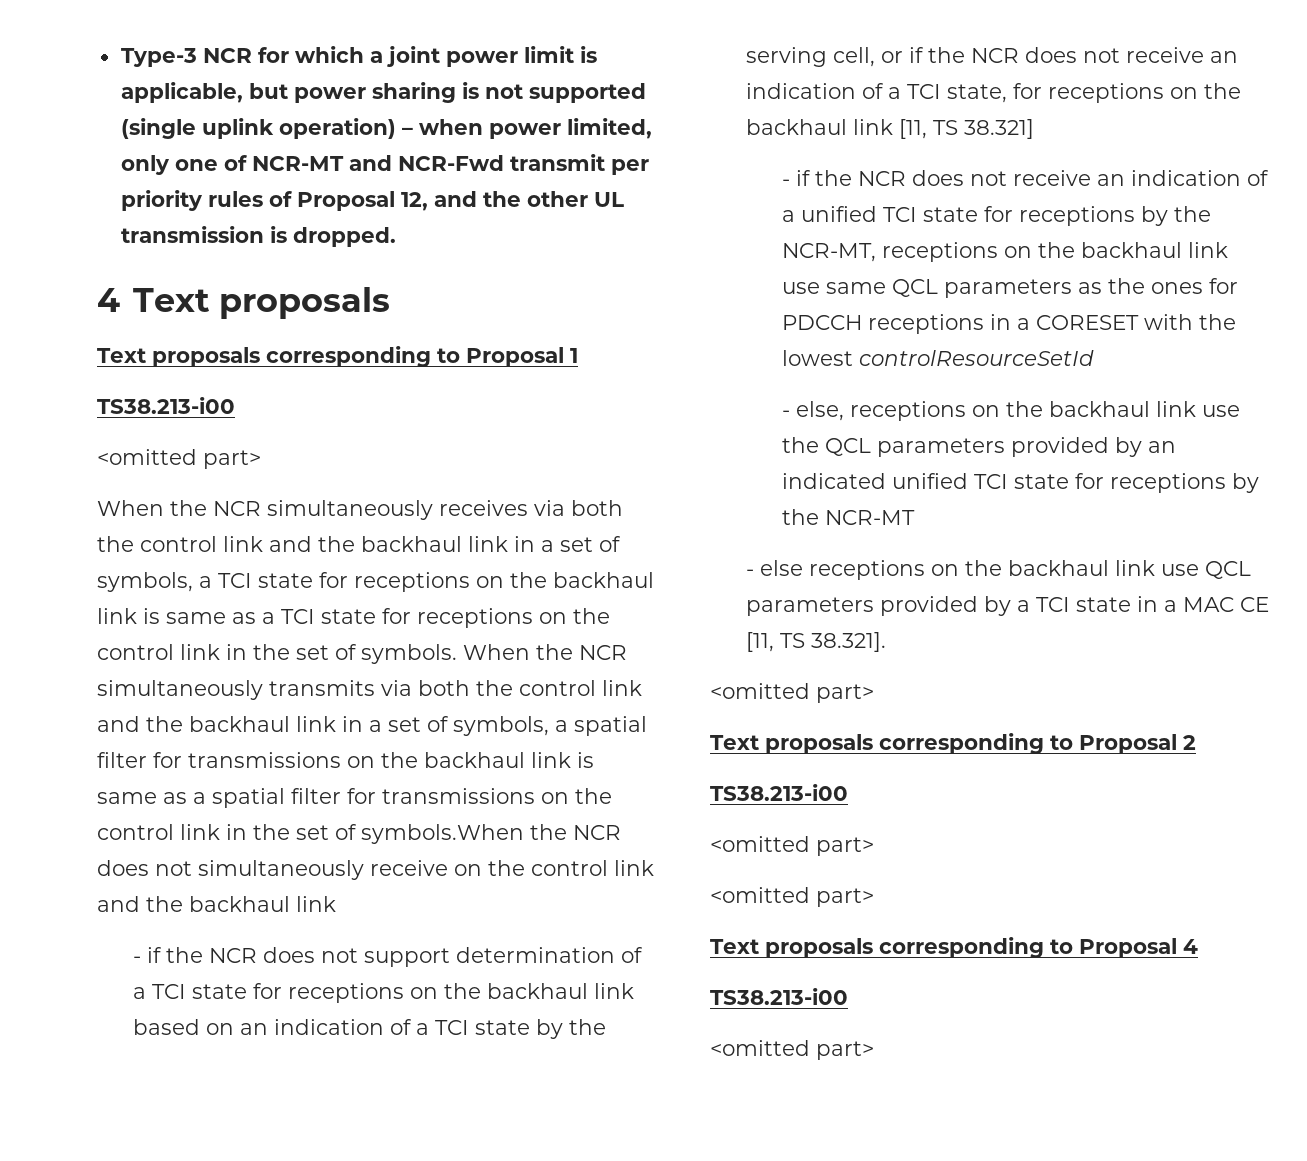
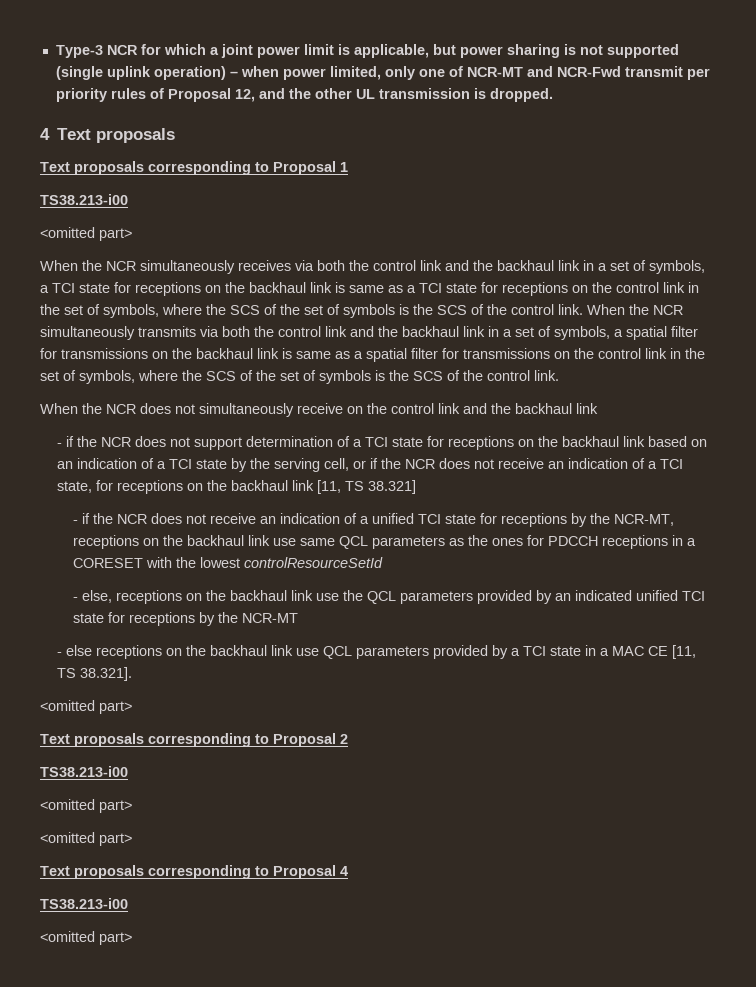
[361,644,457,664] symbols. -> [103,304,583,318] symbols, where the SCS of the set of symbols is the SCS of the control link.
[361,824,524,844] symbols.When -> [79,370,559,384] [40,403,78,414] symbols, where the SCS of the set of symbols is the SCS of the control link. // When

